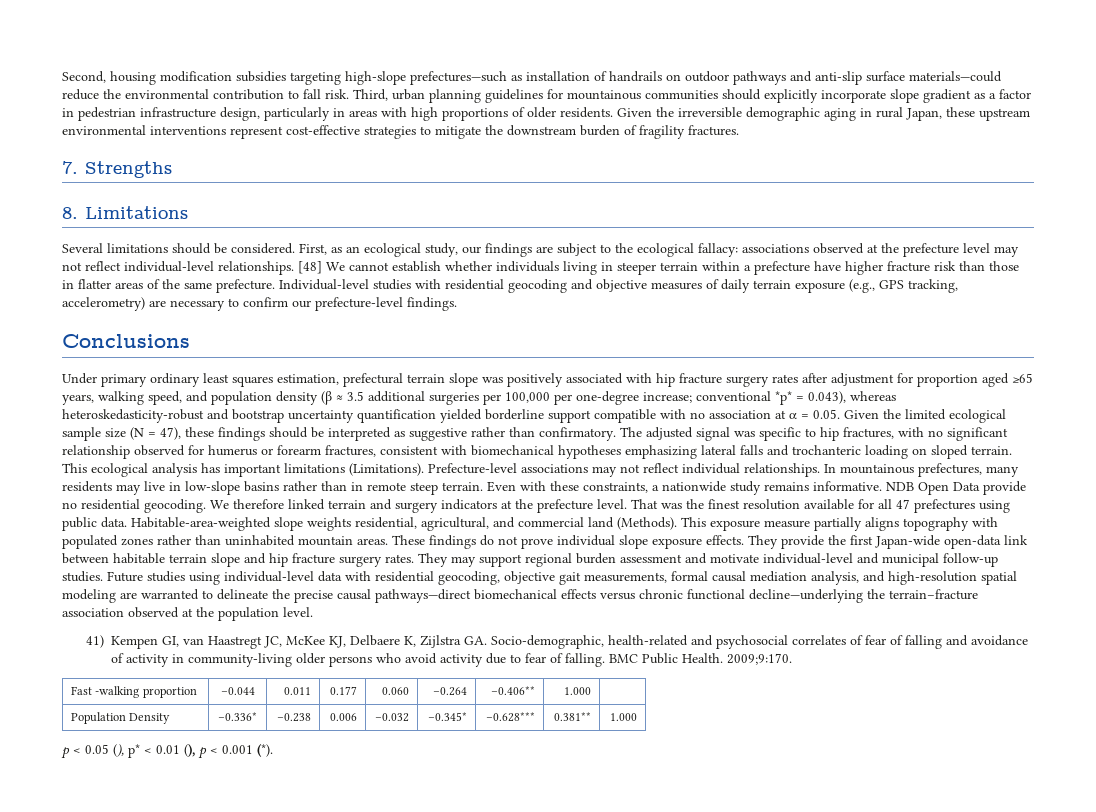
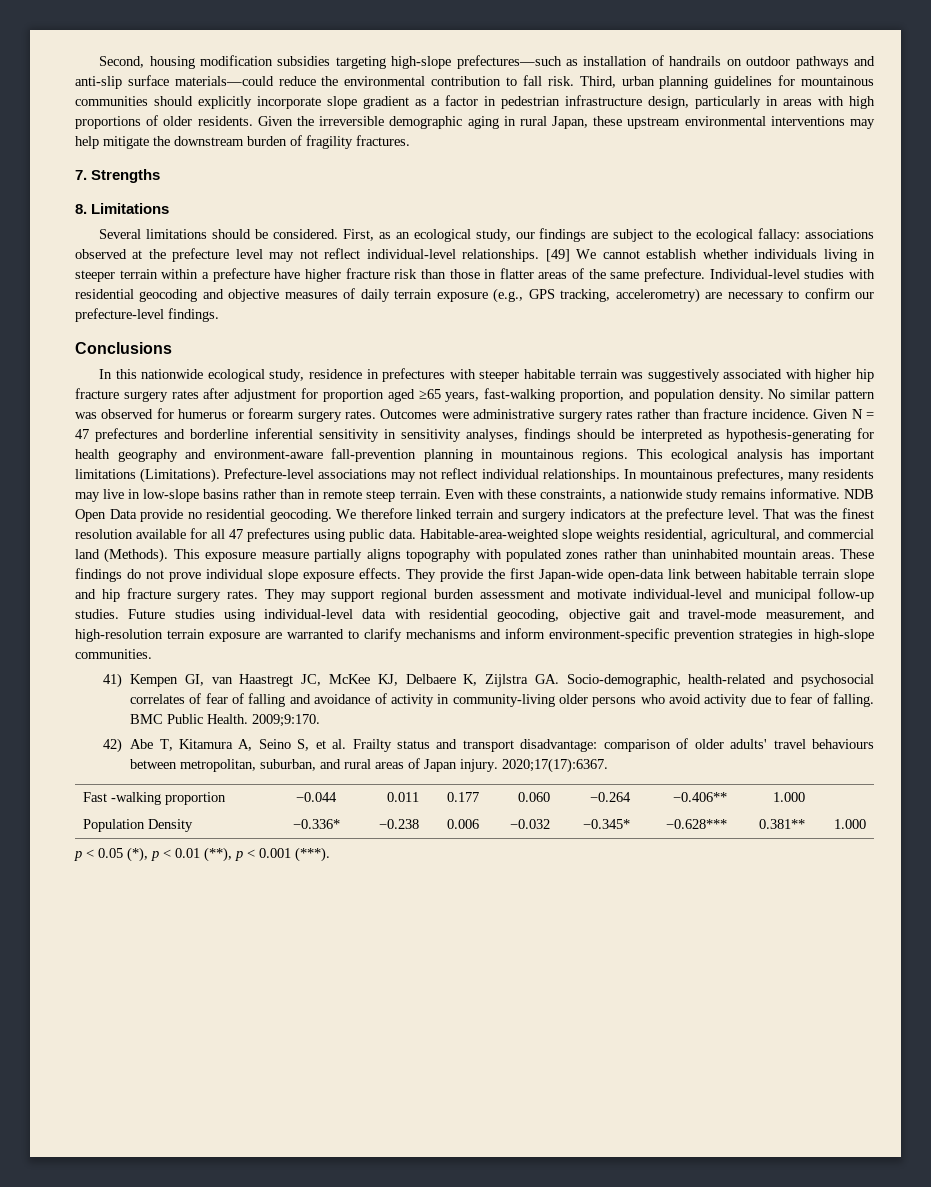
[230,125,431,139] represent cost-effective strategies to -> [850,119,875,129] [75,136,99,149] may help
[298,261,322,274] [48] -> [545,249,570,262] [49]
[62,373,563,387] Under primary ordinary least squares estimation, prefectural terrain slope was positively -> [99,368,720,382] In this nationwide ecological study, residence in prefectures with steeper habitable terrain was suggestively
(652, 378) none -> [815,369,852,382] higher
[98,391,896,405] [62,409,1006,423] [62,427,214,441] walking speed, and population density (β ≈ 3.5 additional surgeries per 100,000 per one-degree increase; conventional *p* = 0.043), whereas heteroskedasticity-robust and bootstrap uncertainty quantification yielded borderline support compatible with no association at α = 0.05. Given the limited ecological sample size (N = 47), these -> [484,388,876,402] [75,408,875,422] [75,428,519,442] fast-walking proportion, and population density. No similar pattern was observed for humerus or forearm surgery rates. Outcomes were administrative surgery rates rather than fracture incidence. Given N = 47 prefectures and borderline inferential sensitivity in sensitivity analyses,
[409,427,1008,441] [62,445,1012,459] suggestive rather than confirmatory. The adjusted signal was specific to hip fractures, with no significant relationship observed for humerus or forearm fractures, consistent with biomechanical hypotheses emphasizing lateral falls and trochanteric loading on sloped terrain. -> [725,428,874,442] [75,448,629,462] hypothesis-generating for health geography and environment-aware fall-prevention planning in mountainous regions.
[584,571,1017,585] [62,589,978,603] [62,607,313,621] measurements, formal causal mediation analysis, and high-resolution spatial modeling are warranted to delineate the precise causal pathways—direct biomechanical effects versus chronic functional decline—underlying the terrain–fracture association observed at the population level. -> [659,609,876,621] [75,628,875,642] [75,649,152,659] and travel-mode measurement, and high-resolution terrain exposure are warranted to clarify mechanisms and inform environment-specific prevention strategies in high-slope communities.
(793, 659) none -> [102,738,875,753] [130,758,609,773] // 42) Abe T, Kitamura A, Seino S, et al. Frailty status and transport disadvantage: comparison of older adults' travel behaviours between metropolitan, suburban, and rural areas of Japan injury. 2020;17(17):6367.
[113,744,140,758] (), p* -> [127,847,159,862] (*), p
[184,743,195,757] (), -> [204,847,232,862] (**),
[257,743,273,757] (*). -> [295,847,330,862] (***).

